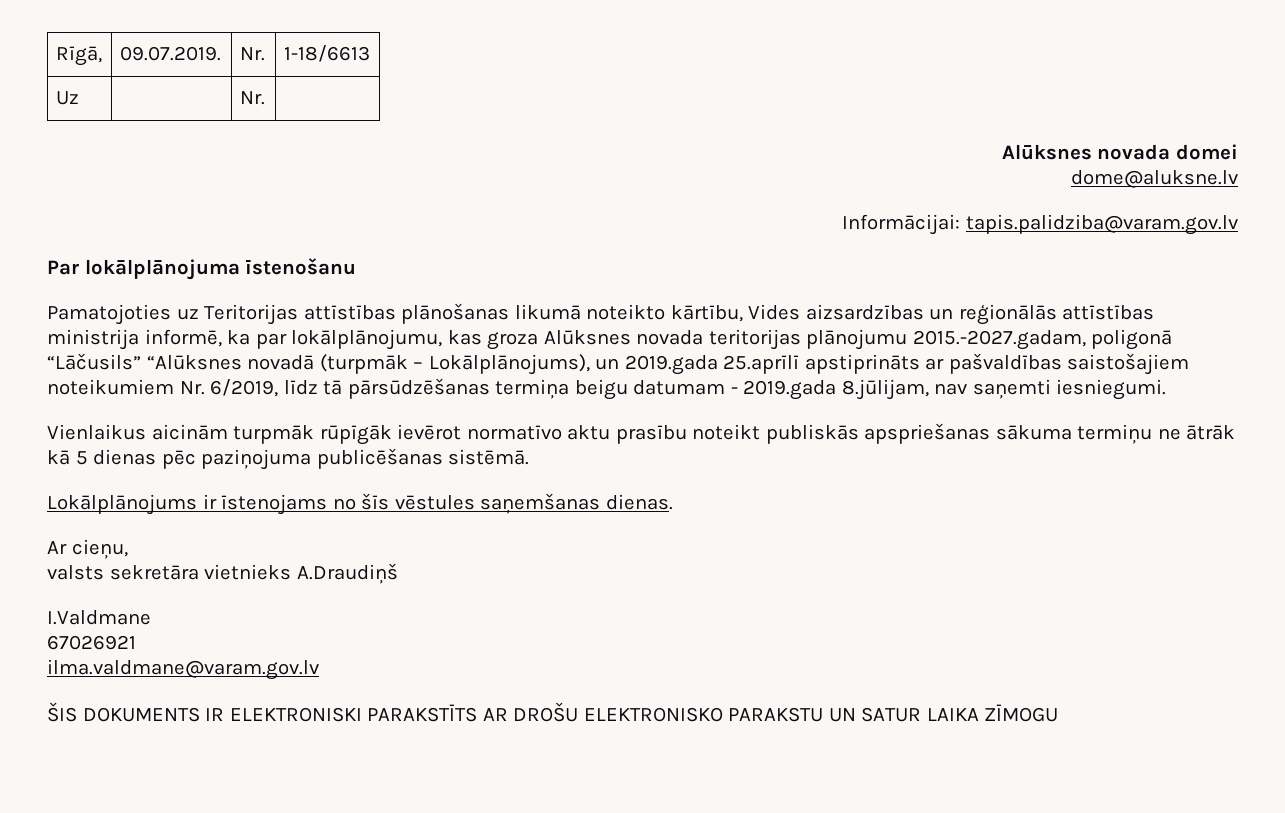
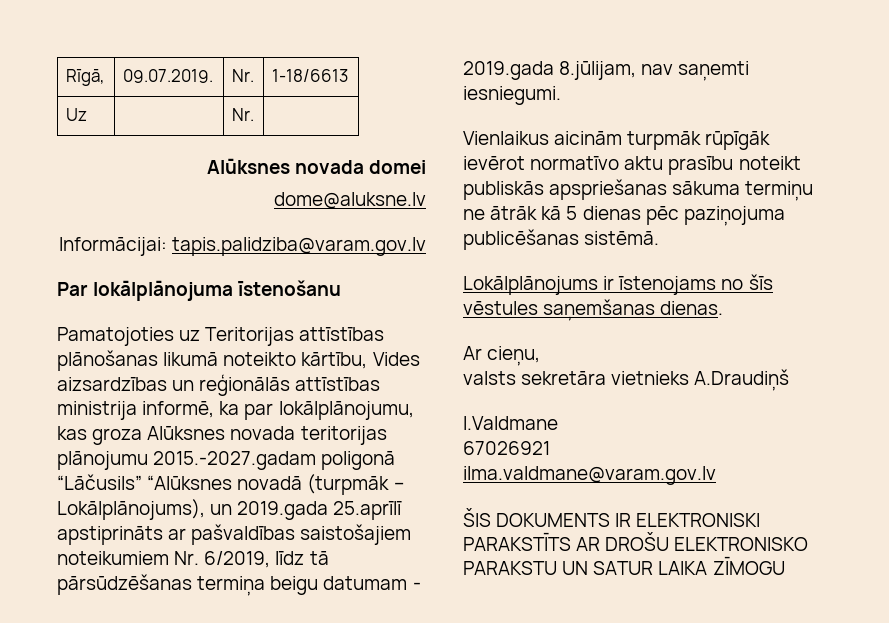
[912,330,1086,350] 2015.-2027.gadam, -> [153,451,317,470] 2015.-2027.gadam

